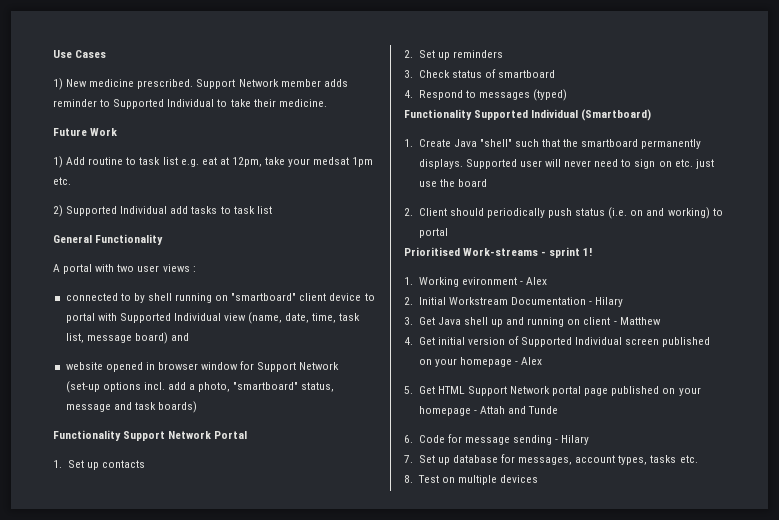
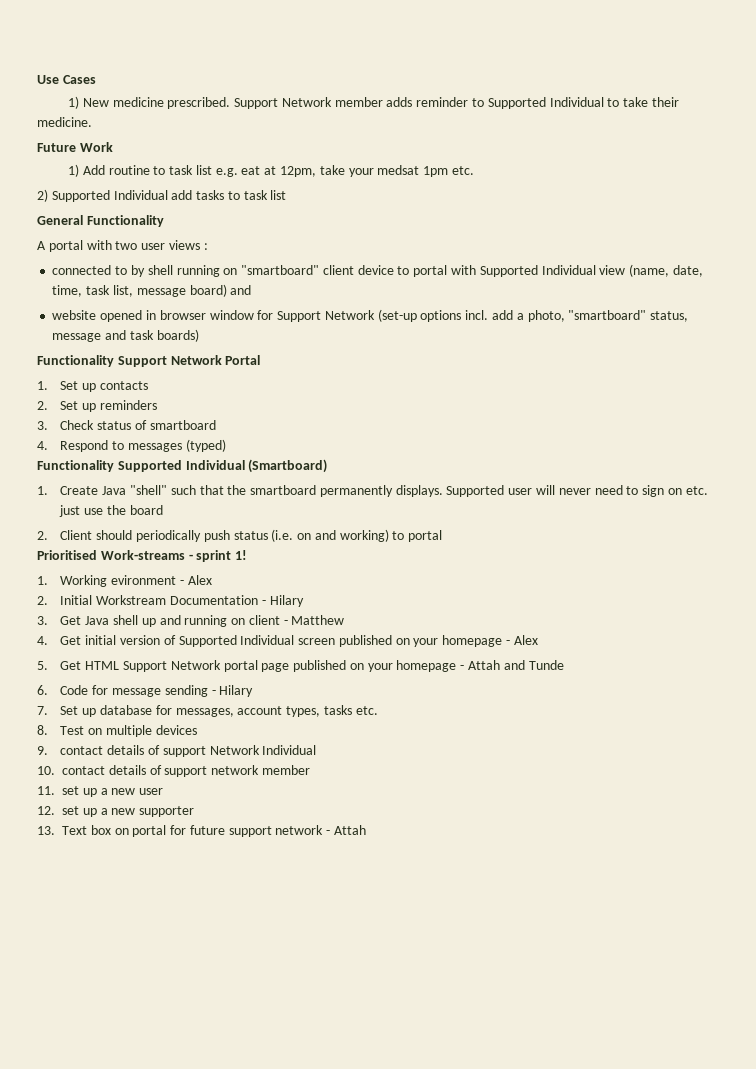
(539, 479) none -> [37,745,317,757] [37,765,310,777] [37,786,164,797] [37,806,195,817] [37,825,367,837] // 9. contact details of support Network Individual // 10. contact details of support network member // 11. set up a new user // 12. set up a new supporter // 13. Text box on portal for future support network - Attah

